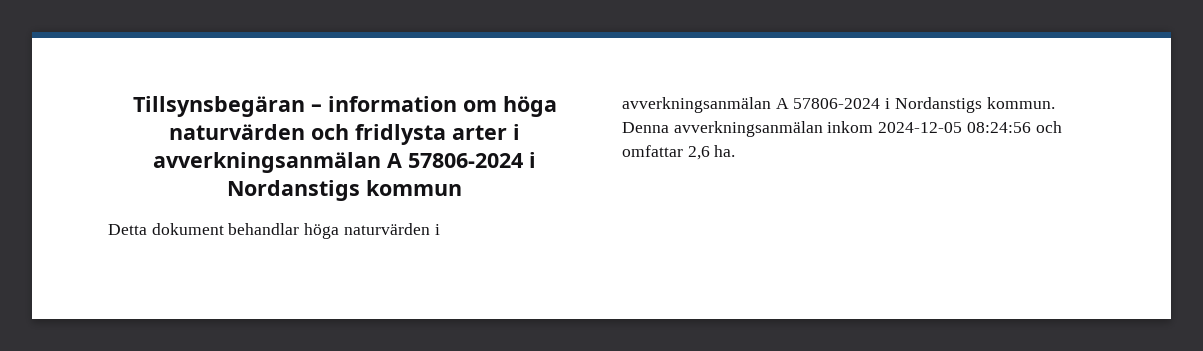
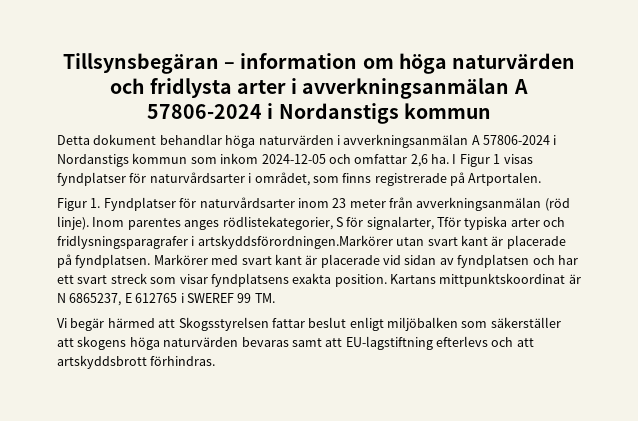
[986,97,1055,109] [622,121,823,137] kommun. Denna avverkningsanmälan -> [132,153,217,164] kommun som
[966,122,1031,133] 08:24:56 -> (326, 159) none
(736, 151) none -> [452,154,533,167] [57,172,542,186] [57,197,570,211] [57,216,566,230] [57,235,566,249] [57,254,578,268] [57,273,581,287] [57,293,275,306] [57,317,561,331] [57,336,534,350] [57,355,216,369] I Figur 1 visas fyndplatser för naturvårdsarter i området, som finns registrerade på Artportalen. // Figur 1. Fyndplatser för naturvårdsarter inom 23 meter från avverkningsanmälan (röd linje). Inom parentes anges rödlistekategorier, S för signalarter, Tför typiska arter och fridlysningsparagrafer i artskyddsförordningen.Markörer utan svart kant är placerade på fyndplatsen. Markörer med svart kant är placerade vid sidan av fyndplatsen och har ett svart streck som visar fyndplatsens exakta position. Kartans mittpunktskoordinat är N 6865237, E 612765 i SWEREF 99 TM. // Vi begär härmed att Skogsstyrelsen fattar beslut enligt miljöbalken som säkerställer att skogens höga naturvärden bevaras samt att EU-lagstiftning efterlevs och att artskyddsbrott förhindras.

